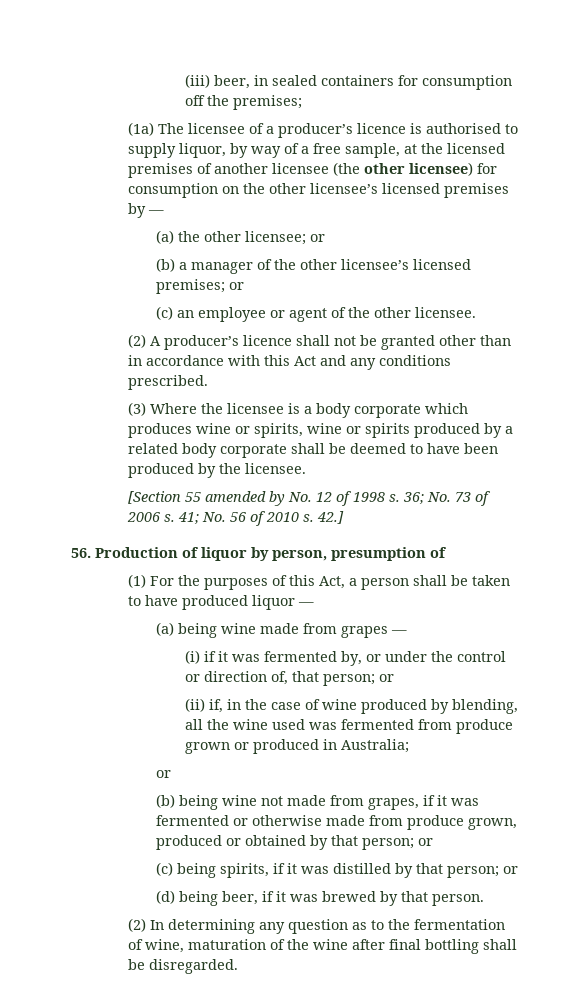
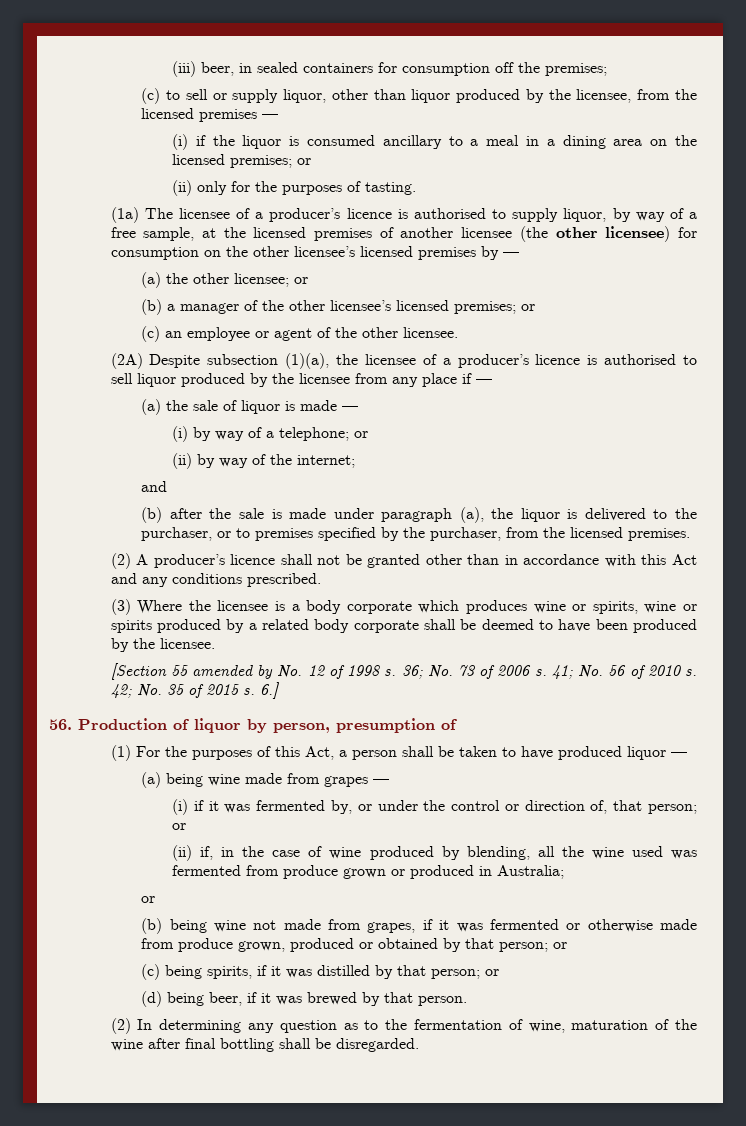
(302, 102) none -> [141,88,698,104] [141,108,279,122] [172,134,697,150] [172,154,312,168] [172,180,417,196] // (c) to sell or supply liquor, other than liquor produced by the licensee, from the licensed premises — // (i) if the liquor is consumed ancillary to a meal in a dining area on the licensed premises; or // (ii) only for the purposes of tasting.
(477, 312) none -> [110,353,697,369] [110,373,492,387] [141,399,359,415] [172,426,369,442] [172,453,356,469] [141,481,168,492] [141,507,698,523] [141,527,691,541] // (2A) Despite subsection (1)(a), the licensee of a producer’s licence is authorised to sell liquor produced by the licensee from any place if — // (a) the sale of liquor is made — // (i) by way of a telephone; or // (ii) by way of the internet; // and // (b) after the sale is made under paragraph (a), the liquor is delivered to the purchaser, or to premises specified by the purchaser, from the licensed premises.
[316,511,344,524] 42.] -> [110,682,279,699] 42; No. 35 of 2015 s. 6.]

